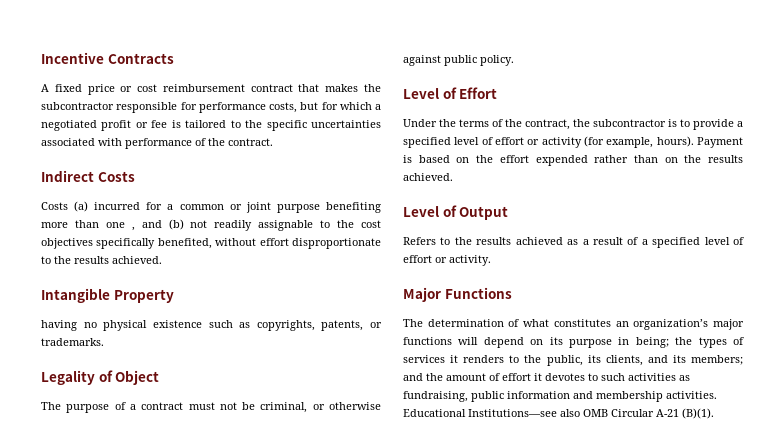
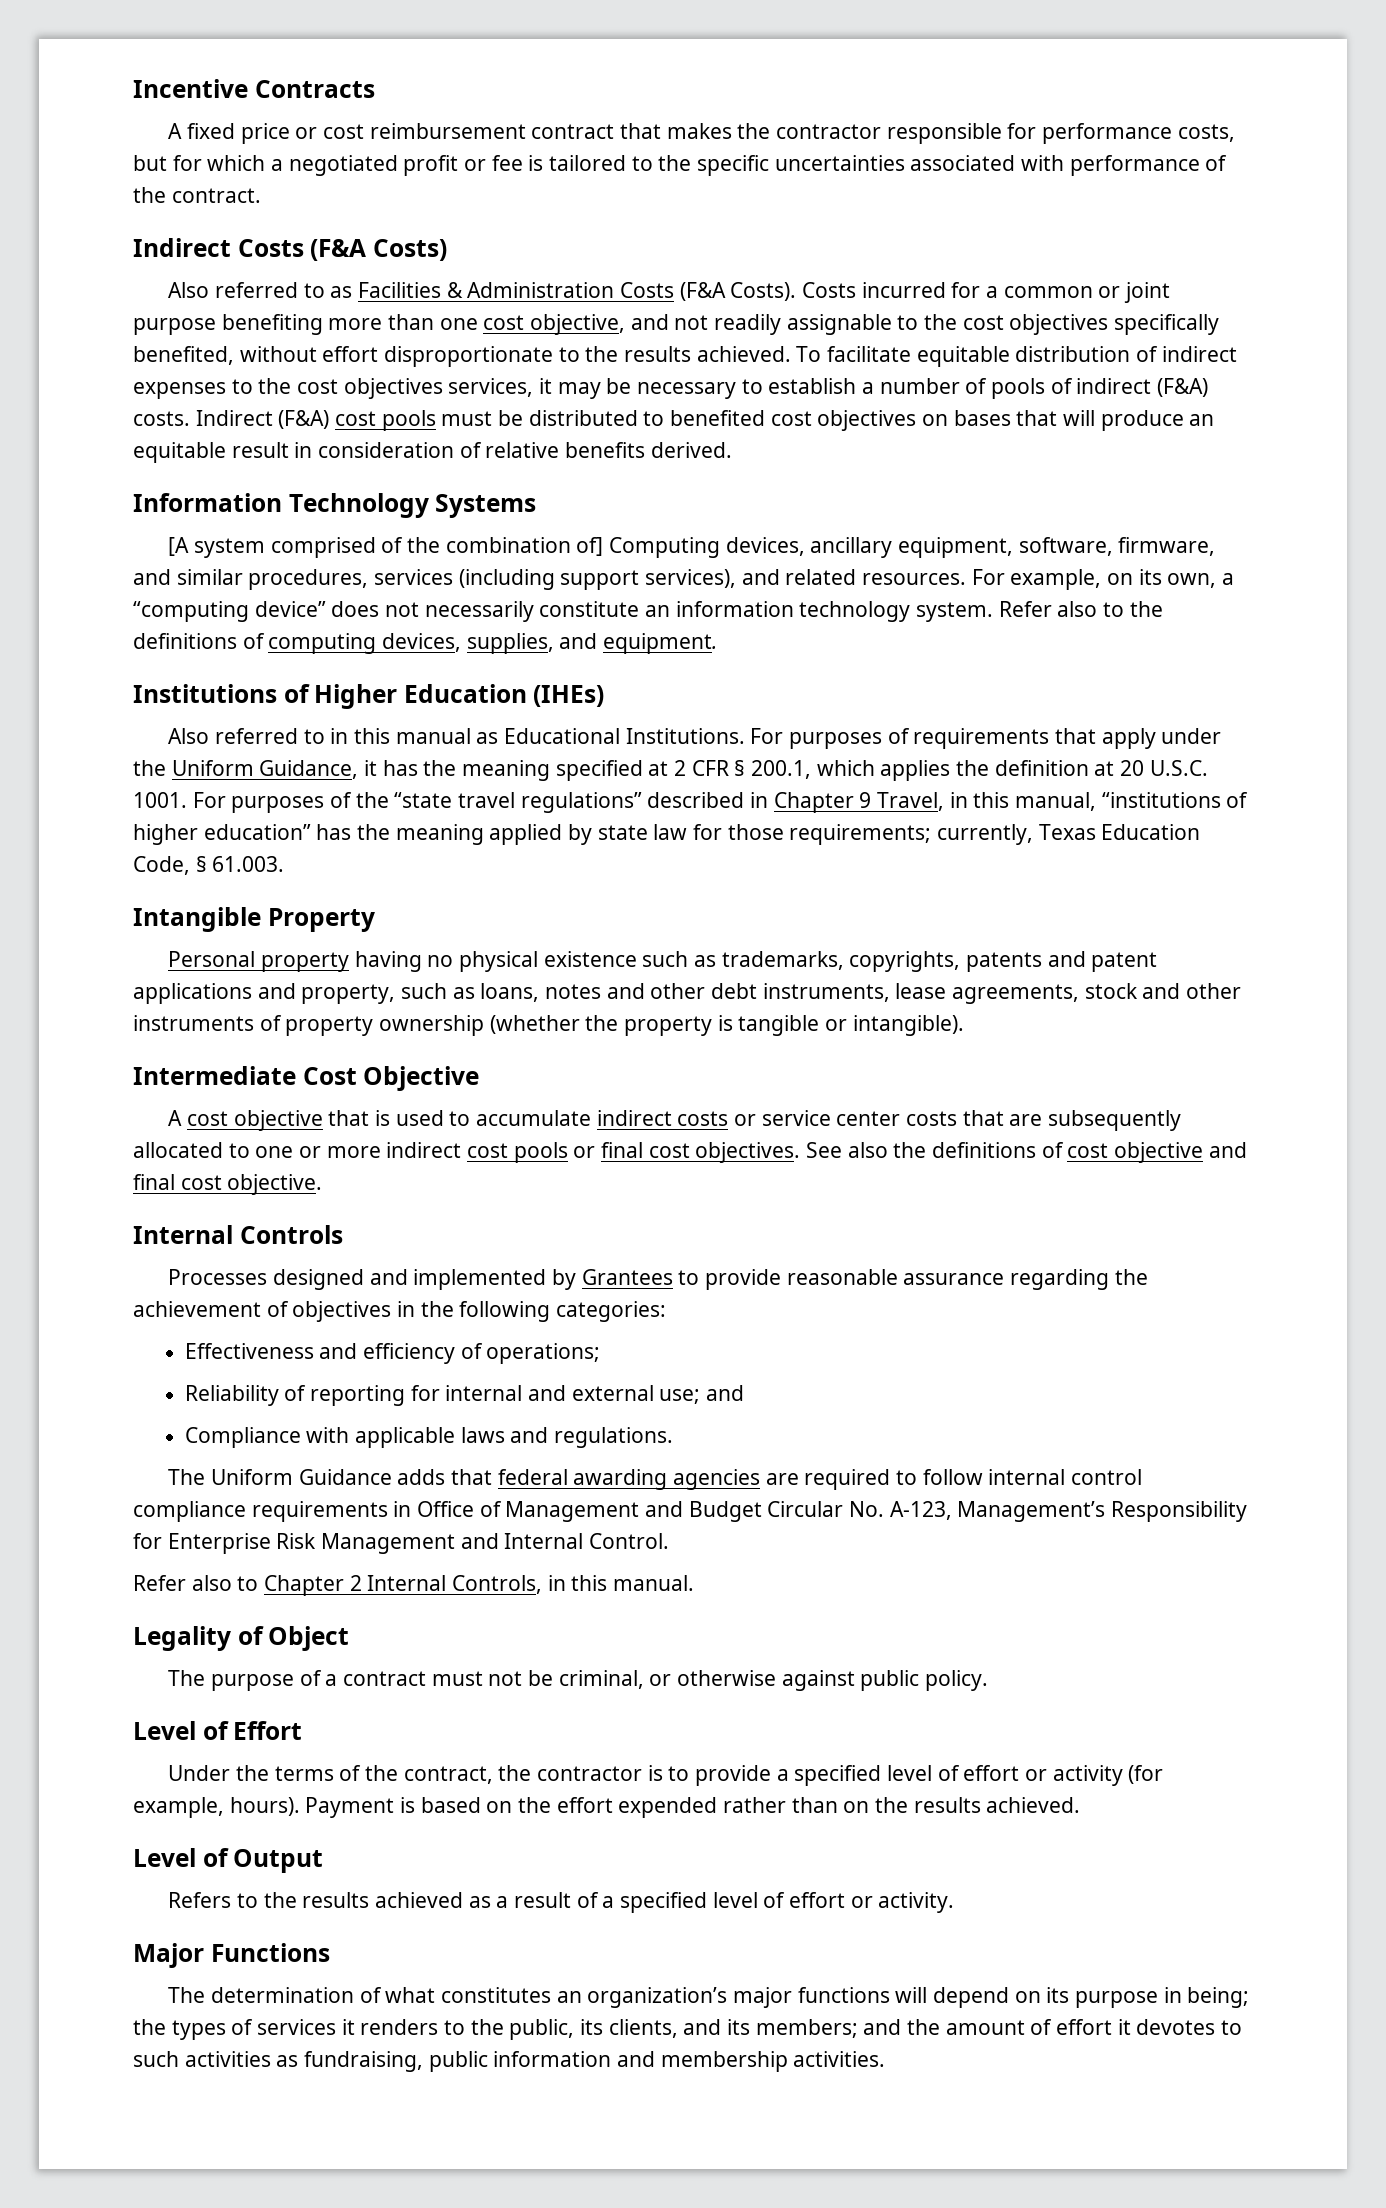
[41,102,114,110] subcontractor -> [775,124,881,139] contractor
[41,201,89,212] // Costs (a) -> [310,239,447,261] [168,282,856,301] (F&A Costs) // Also referred to as Facilities & Administration Costs (F&A Costs). Costs
[131,219,184,231] , and (b) -> [483,314,669,335] cost objective, and
(162, 260) none -> [796,346,1237,367] [133,378,1209,399] [133,410,1215,431] [133,442,732,463] [133,493,537,518] [168,537,1216,558] [133,569,1235,590] [133,601,1163,622] [133,633,718,654] [133,684,605,709] [168,728,1222,749] [133,760,1208,781] [133,792,1249,813] [133,824,1201,845] [133,856,285,875] To facilitate equitable distribution of indirect expenses to the cost objectives services, it may be necessary to establish a number of pools of indirect (F&A) costs. Indirect (F&A) cost pools must be distributed to benefited cost objectives on bases that will produce an equitable result in consideration of relative benefits derived. // Information Technology Systems // [A system comprised of the combination of] Computing devices, ancillary equipment, software, firmware, and similar procedures, services (including support services), and related resources. For example, on its own, a “computing device” does not necessarily constitute an information technology system. Refer also to the definitions of computing devices, supplies, and equipment. // Institutions of Higher Education (IHEs) // Also referred to in this manual as Educational Institutions. For purposes of requirements that apply under the Uniform Guidance, it has the meaning specified at 2 CFR § 200.1, which applies the definition at 20 U.S.C. 1001. For purposes of the “state travel regulations” described in Chapter 9 Travel, in this manual, “institutions of higher education” has the meaning applied by state law for those requirements; currently, Texas Education Code, § 61.003.
(174, 296) none -> [168,951,349,972] Personal property
[256,320,382,331] [41,338,104,346] copyrights, patents, or trademarks. -> [721,951,1158,972] [133,983,1242,1004] [133,1015,964,1036] [133,1066,480,1091] [168,1110,1181,1131] [133,1142,1247,1163] [133,1174,323,1195] [133,1225,343,1244] [168,1269,1148,1290] [133,1301,667,1322] [184,1343,601,1364] [184,1385,745,1406] [184,1427,674,1448] [168,1469,1142,1490] [133,1501,1248,1522] [133,1533,670,1554] [133,1575,695,1596] trademarks, copyrights, patents and patent applications and property, such as loans, notes and other debt instruments, lease agreements, stock and other instruments of property ownership (whether the property is tangible or intangible). // Intermediate Cost Objective // A cost objective that is used to accumulate indirect costs or service center costs that are subsequently allocated to one or more indirect cost pools or final cost objectives. See also the definitions of cost objective and final cost objective. // Internal Controls // Processes designed and implemented by Grantees to provide reasonable assurance regarding the achievement of objectives in the following categories: // Effectiveness and efficiency of operations; // Reliability of reporting for internal and external use; and // Compliance with applicable laws and regulations. // The Uniform Guidance adds that federal awarding agencies are required to follow internal control compliance requirements in Office of Management and Budget Circular No. A-123, Management’s Responsibility for Enterprise Risk Management and Internal Control. // Refer also to Chapter 2 Internal Controls, in this manual.
[593,119,666,127] subcontractor -> [536,1766,642,1781] contractor
[403,408,714,419] Educational Institutions—see also OMB Circular A-21 (B)(1). -> (886, 2059) none

